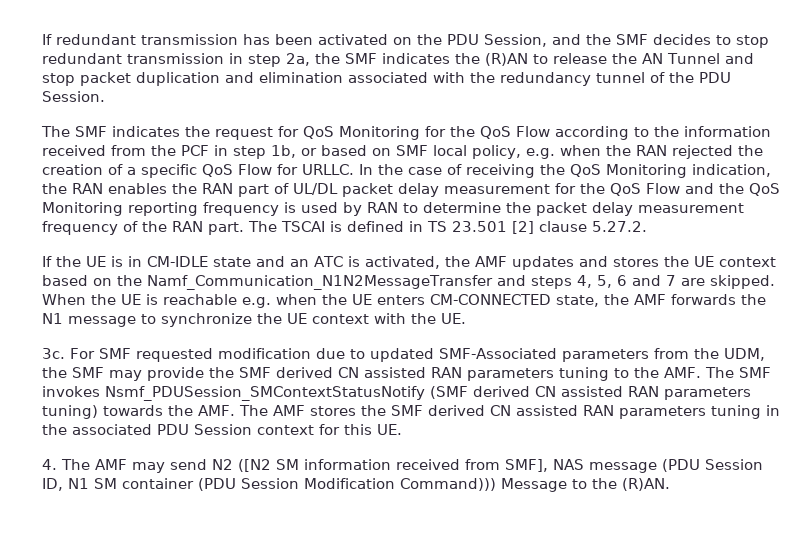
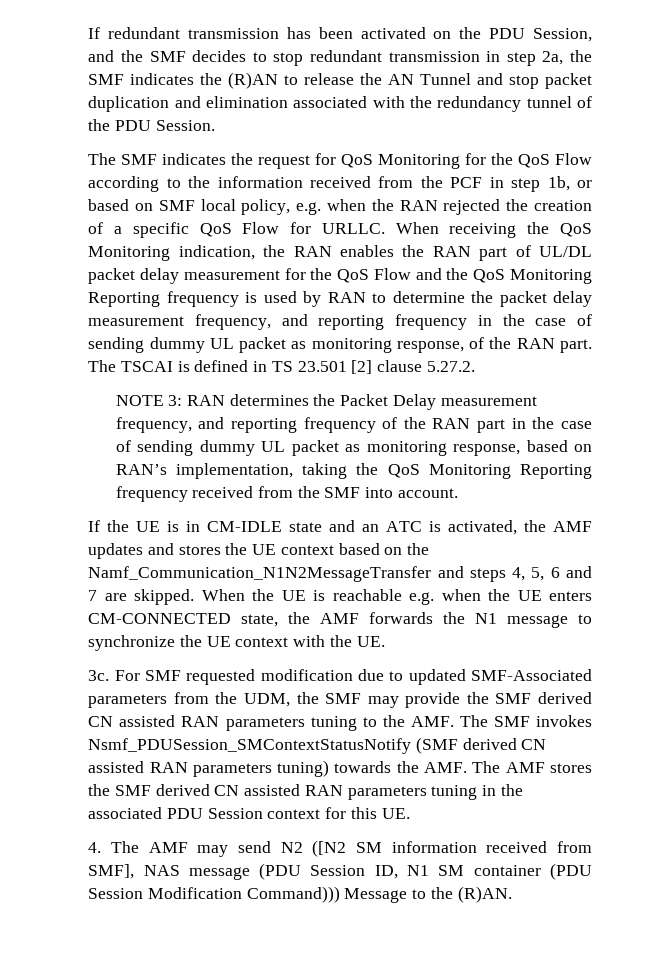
[359,164,463,175] In the case of -> [395,222,439,234] When
[128,202,199,216] reporting -> [88,292,161,307] Reporting
[42,221,119,235] frequency -> [194,314,592,330] [88,337,464,353] frequency, and reporting frequency in the case of sending dummy UL packet as monitoring response,
(648, 226) none -> [115,394,537,410] [115,417,592,433] [115,440,592,456] [115,463,592,479] [115,486,458,502] // NOTE 3: RAN determines the Packet Delay measurement frequency, and reporting frequency of the RAN part in the case of sending dummy UL packet as monitoring response, based on RAN’s implementation, taking the QoS Monitoring Reporting frequency received from the SMF into account.

